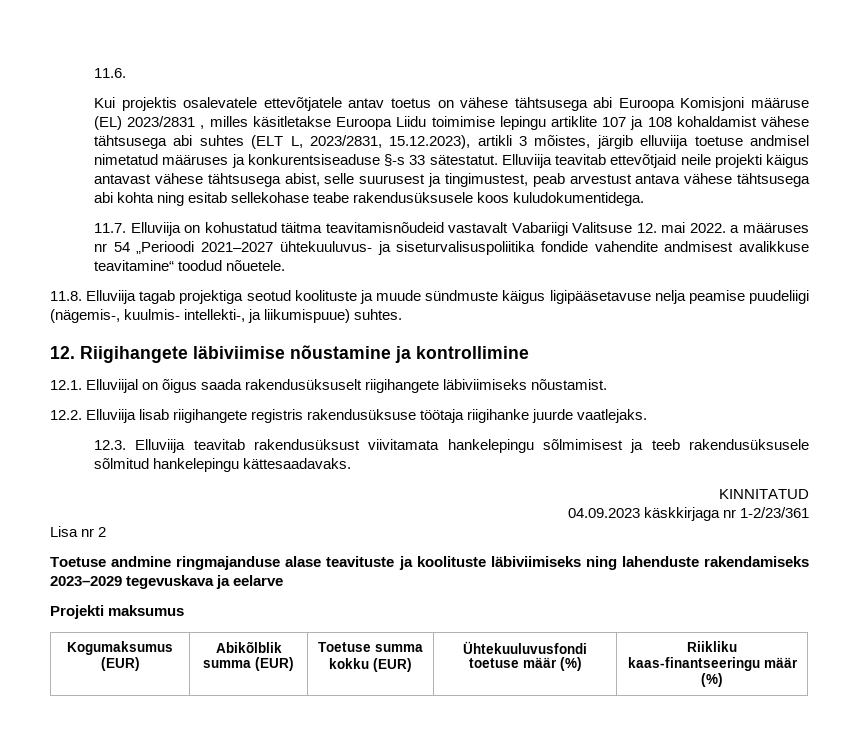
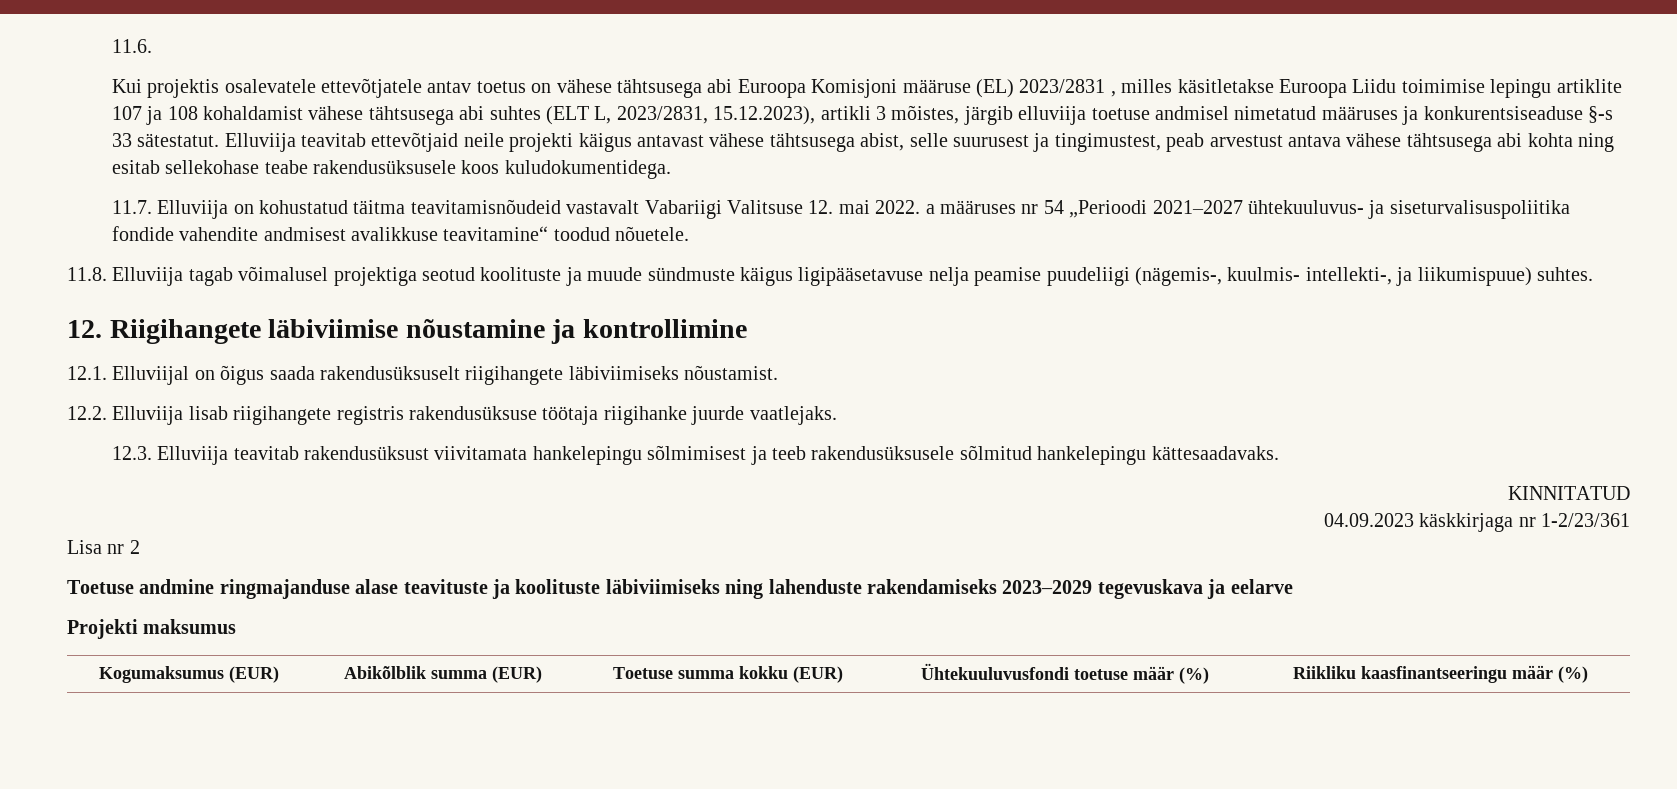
(176, 297) none -> [238,266,329,281] võimalusel
[627,657,760,671] kaas-finantseeringu -> [1360,666,1507,683] kaasfinantseeringu

